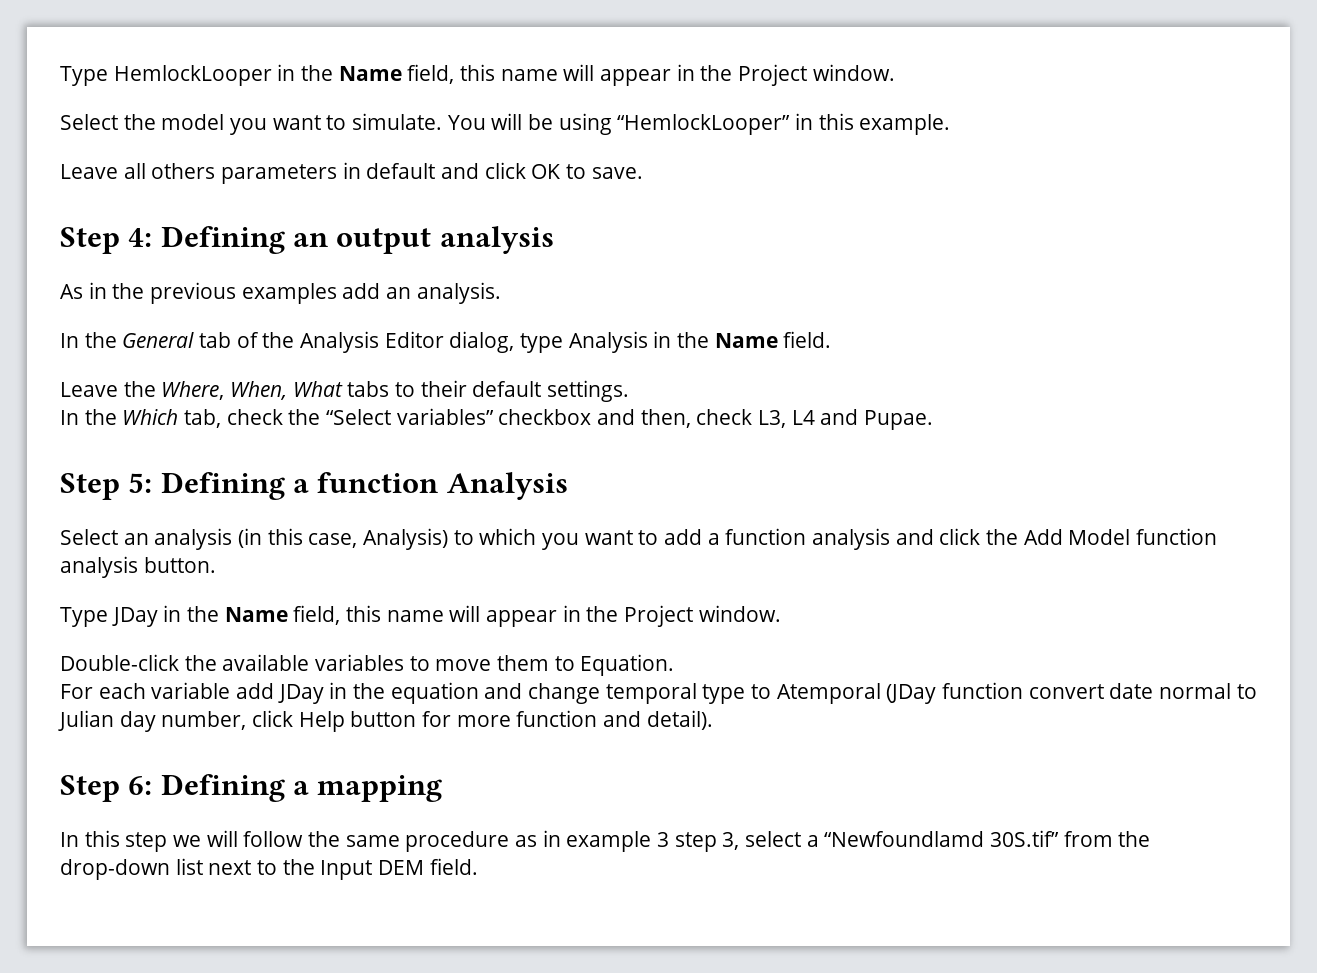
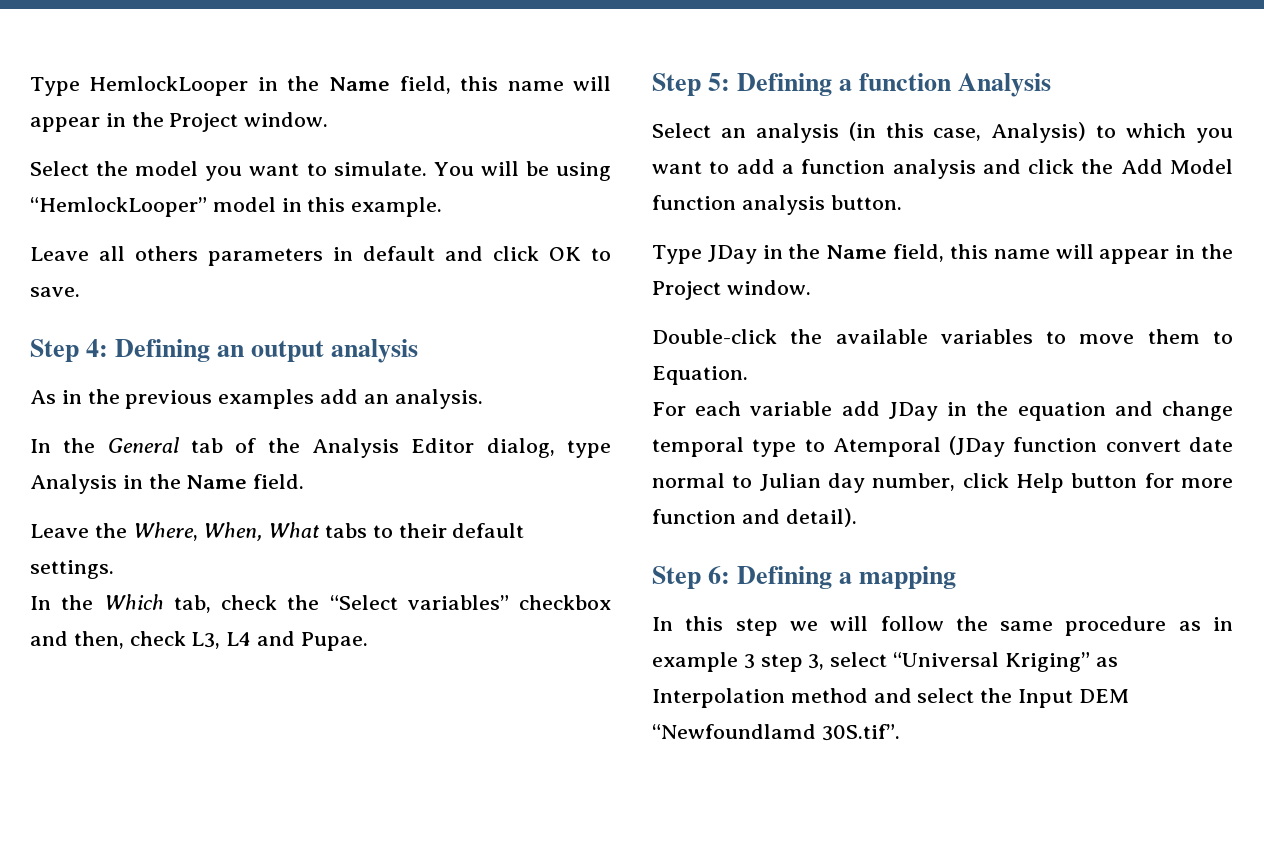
(791, 124) none -> [212,197,276,212] model
[806,830,1151,847] [60,858,278,880] a “Newfoundlamd 30S.tif” from the drop-down list next to -> [893,652,1118,672] [652,688,975,708] “Universal Kriging” as Interpolation method and select
[429,858,478,875] field. -> [652,724,900,741] “Newfoundlamd 30S.tif”.

